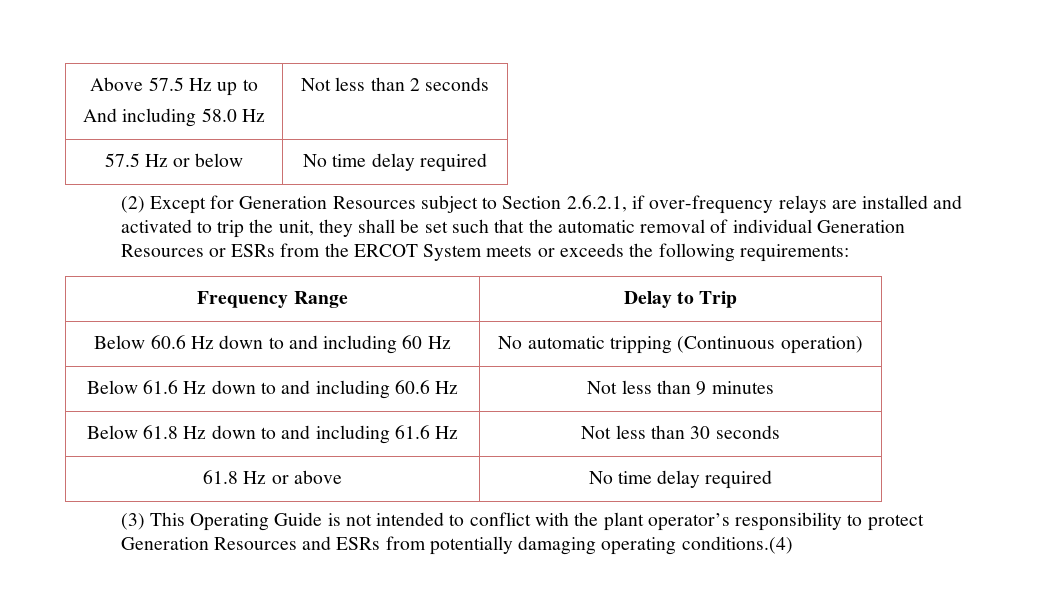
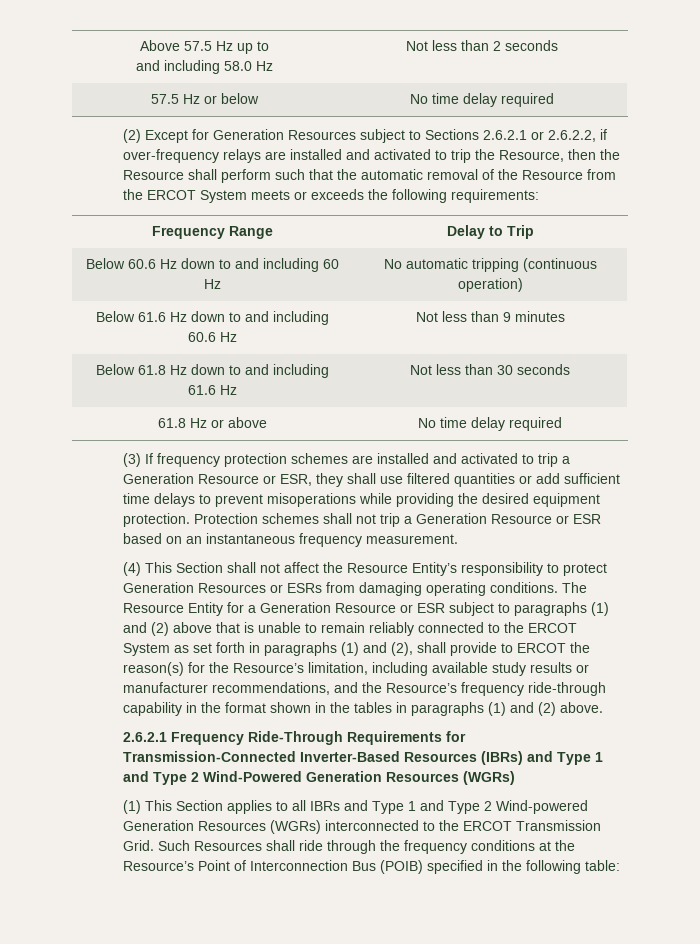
[83,108,118,122] And -> [136,60,160,71] and
[502,195,627,212] Section 2.6.2.1, -> [425,129,597,142] Sections 2.6.2.1 or 2.6.2.2,
[278,219,448,237] unit, they shall be set -> [499,149,621,162] [123,169,272,183] Resource, then the Resource shall perform
[732,219,905,233] [120,244,276,257] individual Generation Resources or ESRs -> [498,169,584,180] the Resource
[677,336,776,353] (Continuous -> [522,258,597,272] (continuous
[149,512,730,531] This Operating Guide is not intended to conflict with the plant operator’s -> [145,453,571,467] [123,473,621,487] [123,493,601,507] [123,513,602,527] [123,533,459,547] [123,562,458,576] If frequency protection schemes are installed and activated to trip a Generation Resource or ESR, they shall use filtered quantities or add sufficient time delays to prevent misoperations while providing the desired equipment protection. Protection schemes shall not trip a Generation Resource or ESR based on an instantaneous frequency measurement. // (4) This Section shall not affect the Resource Entity’s
[302,536,513,555] and ESRs from potentially -> [270,582,356,593] or ESRs from
[681,536,793,554] conditions.(4) -> [490,582,588,593] [123,602,610,616] [123,622,578,636] [123,642,591,656] [123,662,590,676] [123,682,607,696] [123,702,604,716] [123,731,467,745] [123,751,604,765] [123,771,516,785] [123,800,589,814] [123,820,602,834] [123,840,576,854] [123,860,621,874] conditions. The Resource Entity for a Generation Resource or ESR subject to paragraphs (1) and (2) above that is unable to remain reliably connected to the ERCOT System as set forth in paragraphs (1) and (2), shall provide to ERCOT the reason(s) for the Resource’s limitation, including available study results or manufacturer recommendations, and the Resource’s frequency ride-through capability in the format shown in the tables in paragraphs (1) and (2) above. // 2.6.2.1 Frequency Ride-Through Requirements for Transmission-Connected Inverter-Based Resources (IBRs) and Type 1 and Type 2 Wind-Powered Generation Resources (WGRs) // (1) This Section applies to all IBRs and Type 1 and Type 2 Wind-powered Generation Resources (WGRs) interconnected to the ERCOT Transmission Grid. Such Resources shall ride through the frequency conditions at the Resource’s Point of Interconnection Bus (POIB) specified in the following table:

